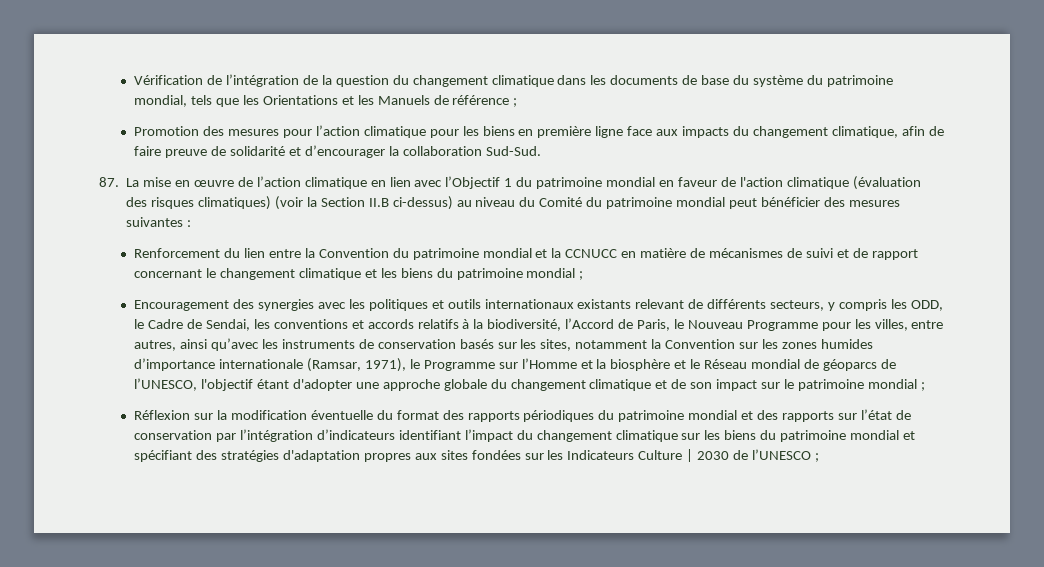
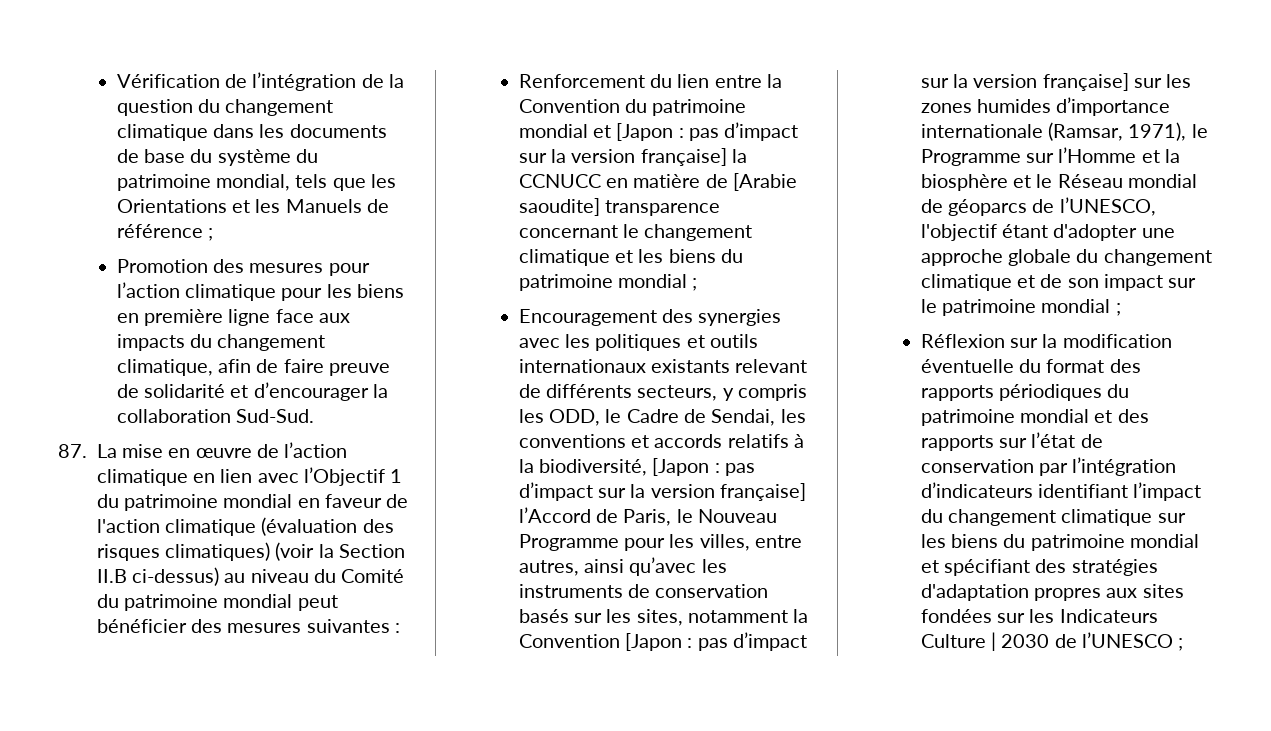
(548, 253) none -> [616,122,799,141] [518,148,727,166] [Japon : pas d’impact sur la version française]
[708,248,918,260] mécanismes de suivi et de rapport -> [732,173,797,191] [518,198,721,216] [Arabie saoudite] transparence
(562, 325) none -> [652,458,755,476] [518,482,806,501] [Japon : pas d’impact sur la version française]
(736, 344) none -> [625,632,807,651] [920,73,1129,91] [Japon : pas d’impact sur la version française]

